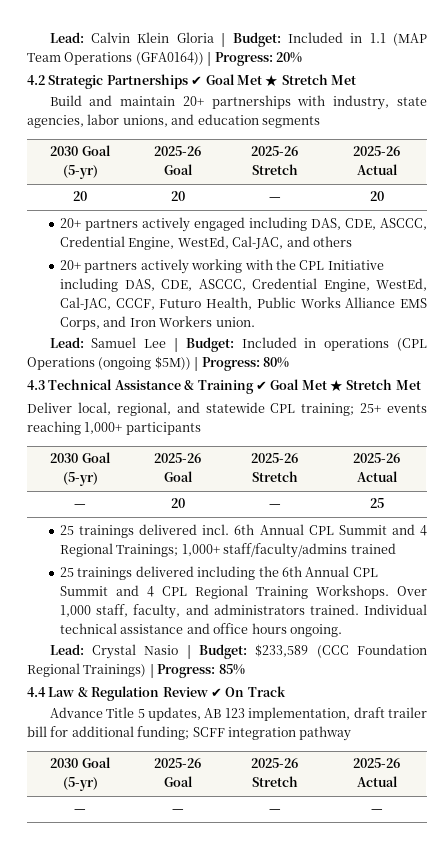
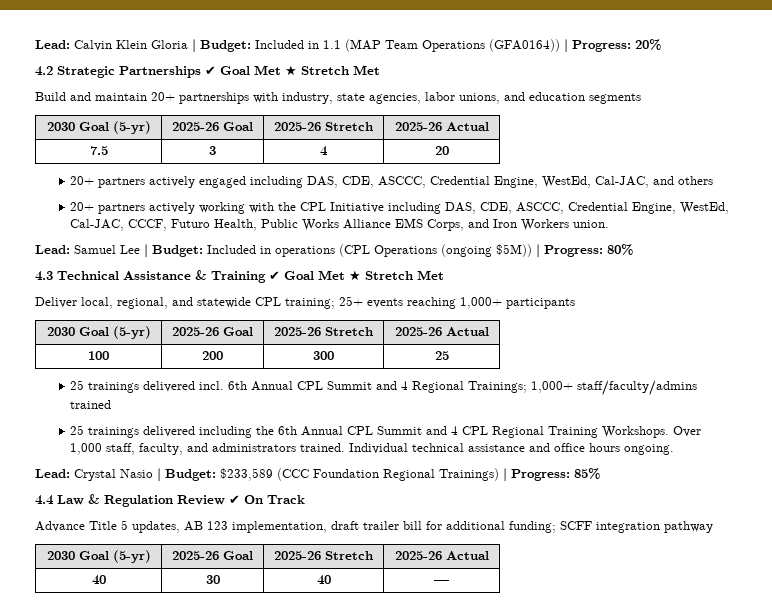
[73,191,87,201] [170,191,185,201] [268,197,281,201] 20 | 20 | — -> [89,146,108,155] [209,146,216,155] [320,146,328,156] 7.5 | 3 | 4
[74,504,86,508] [170,498,185,508] [268,504,281,508] — | 20 | — -> [88,351,109,360] [202,351,223,360] [313,351,334,360] 100 | 200 | 300
[74,809,86,813] [171,809,184,813] [268,809,281,813] [370,809,383,813] — | — | — | — -> [91,575,106,585] [205,575,220,584] [316,575,331,585] [434,580,449,584] 40 | 30 | 40 | —

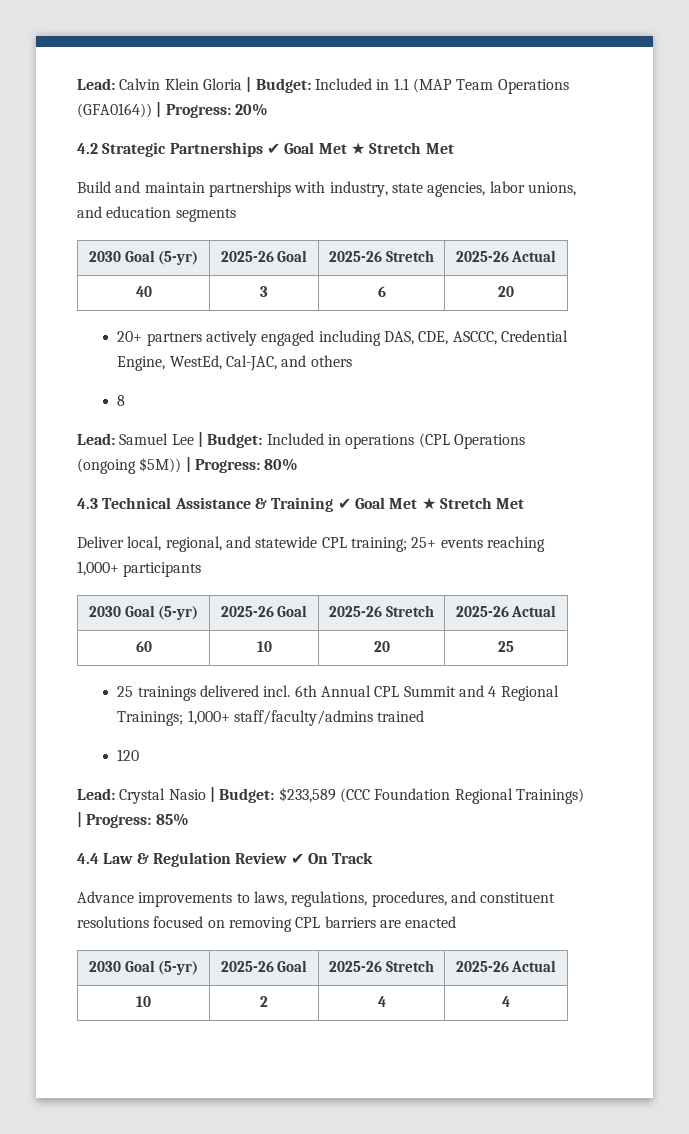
[151,92,175,101] 20+ -> (205, 187) none
[89,146,108,155] 7.5 -> [135,286,152,297] 40
[320,146,328,156] 4 -> [377,286,386,297] 6
[70,202,730,214] [70,218,610,231] 20+ partners actively working with the CPL Initiative including DAS, CDE, ASCCC, Credential Engine, WestEd, Cal-JAC, CCCF, Futuro Health, Public Works Alliance EMS Corps, and Iron Workers union. -> [117,395,126,406] 8
[88,351,109,360] [202,351,223,360] [313,351,334,360] 100 | 200 | 300 -> [135,641,152,652] [256,641,272,652] [373,641,390,652] 60 | 10 | 20
[70,425,702,438] [70,443,675,455] 25 trainings delivered including the 6th Annual CPL Summit and 4 CPL Regional Training Workshops. Over 1,000 staff, faculty, and administrators trained. Individual technical assistance and office hours ongoing. -> [117,749,140,761] 120
[89,520,713,533] [46,550,151,563] [172,551,253,560] [274,551,373,560] [394,551,489,560] [91,575,106,585] [205,575,220,584] [316,575,331,585] [434,580,449,584] Title 5 updates, AB 123 implementation, draft trailer bill for additional funding; SCFF integration pathway // 2030 Goal (5-yr) | 2025-26 Goal | 2025-26 Stretch | 2025-26 Actual // 40 | 30 | 40 | — -> [138,891,556,907] [77,916,457,932] [88,960,199,975] [220,960,308,972] [329,960,434,972] [455,960,557,972] [136,996,151,1007] [260,996,268,1007] [377,996,386,1007] [502,996,510,1007] improvements to laws, regulations, procedures, and constituent resolutions focused on removing CPL barriers are enacted // 2030 Goal (5-yr) | 2025-26 Goal | 2025-26 Stretch | 2025-26 Actual // 10 | 2 | 4 | 4

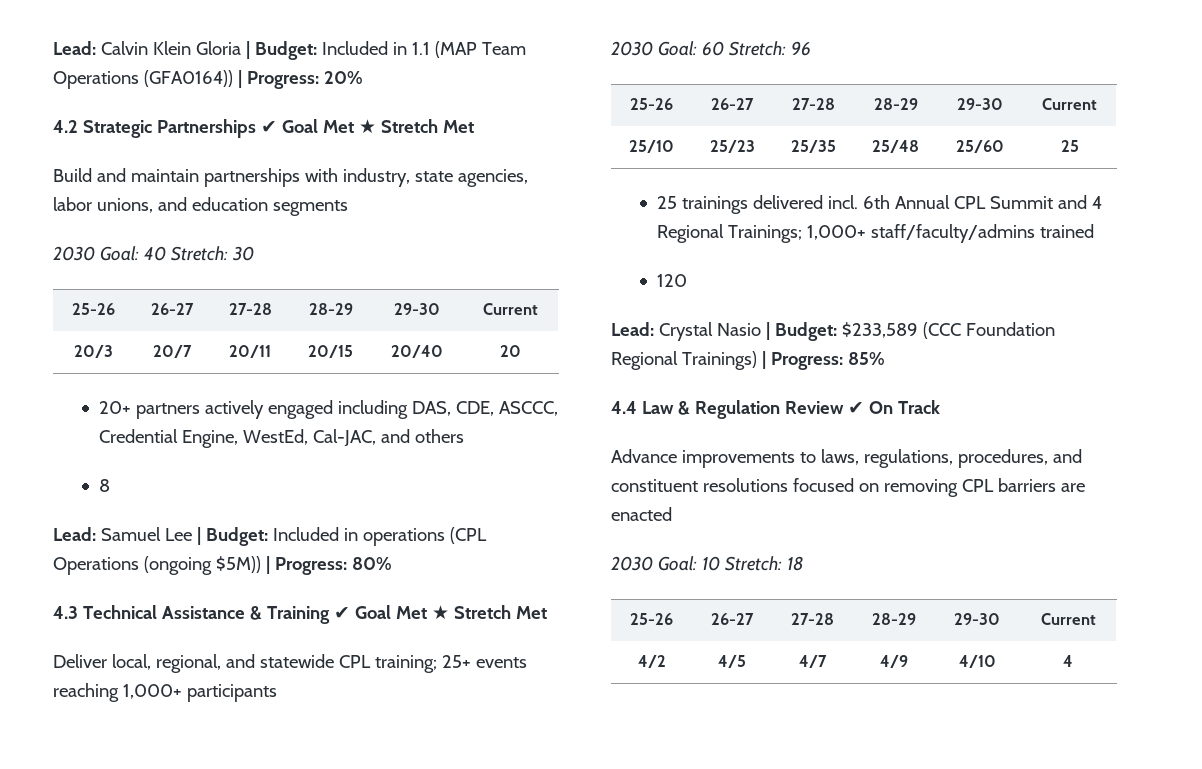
[88,250,199,265] [220,250,308,262] [329,250,434,262] [455,250,557,262] [135,286,152,297] [260,286,268,297] [377,286,386,297] // 2030 Goal (5-yr) | 2025-26 Goal | 2025-26 Stretch | 2025-26 Actual // 40 | 3 | 6 -> [53,246,254,261] [71,303,115,315] [150,303,194,315] [228,303,272,315] [308,303,353,315] [394,303,440,315] [483,303,538,315] [73,345,113,358] [152,345,192,358] [229,345,271,358] [308,345,353,358] [391,345,443,358] // 2030 Goal: 40 Stretch: 30 // 25-26 | 26-27 | 27-28 | 28-29 | 29-30 | Current // 20/3 | 20/7 | 20/11 | 20/15 | 20/40
[88,605,199,620] [220,605,308,617] [329,605,434,617] [455,605,557,617] [135,641,152,652] [256,641,272,652] [373,641,390,652] // 2030 Goal (5-yr) | 2025-26 Goal | 2025-26 Stretch | 2025-26 Actual // 60 | 10 | 20 -> [611,41,811,56] [630,98,673,110] [711,98,754,110] [791,98,835,110] [873,98,918,110] [957,98,1003,110] [1042,98,1097,110] [629,140,674,153] [709,140,755,153] [790,140,836,153] [872,140,919,153] [956,140,1004,153] // 2030 Goal: 60 Stretch: 96 // 25-26 | 26-27 | 27-28 | 28-29 | 29-30 | Current // 25/10 | 25/23 | 25/35 | 25/48 | 25/60
[88,960,199,975] [220,960,308,972] [329,960,434,972] [455,960,557,972] [136,996,151,1007] [260,996,268,1007] [377,996,386,1007] [502,996,510,1007] // 2030 Goal (5-yr) | 2025-26 Goal | 2025-26 Stretch | 2025-26 Actual // 10 | 2 | 4 | 4 -> [611,556,803,571] [630,613,673,625] [710,613,754,625] [790,613,834,625] [871,613,916,625] [954,613,1000,625] [1040,613,1096,625] [637,655,666,668] [717,655,746,668] [798,655,827,668] [879,655,908,668] [958,655,996,668] [1063,655,1073,667] // 2030 Goal: 10 Stretch: 18 // 25-26 | 26-27 | 27-28 | 28-29 | 29-30 | Current // 4/2 | 4/5 | 4/7 | 4/9 | 4/10 | 4

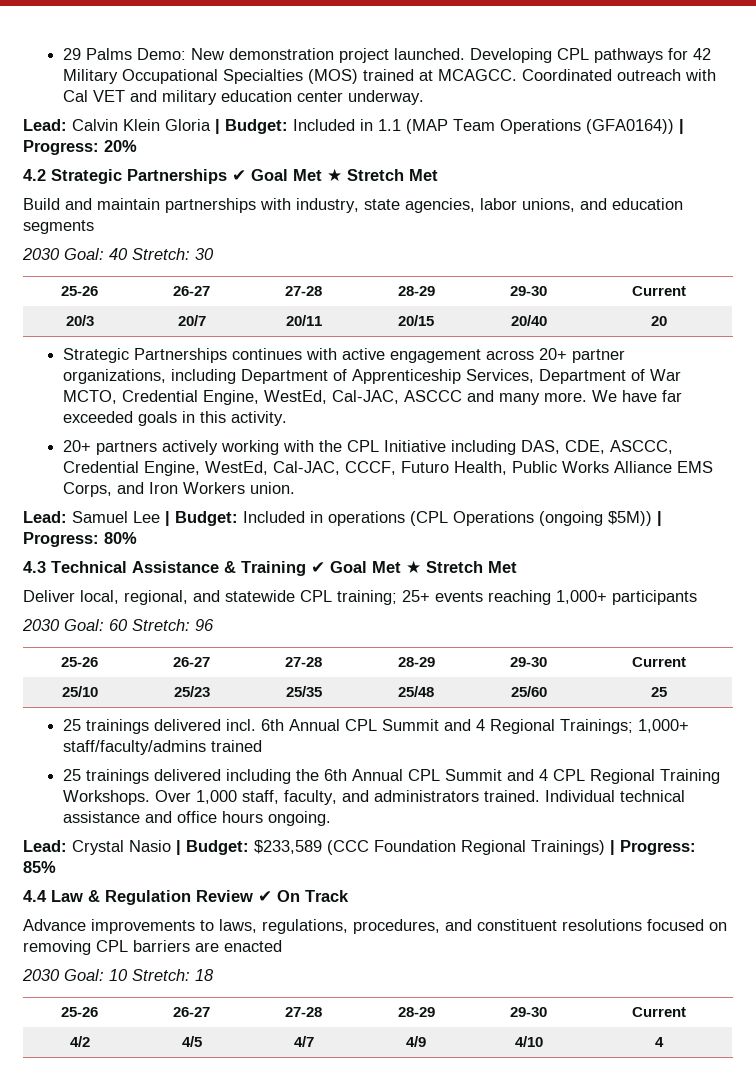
(53, 48) none -> [63,48,712,63] [63,69,717,84] [63,90,425,105] 29 Palms Demo: New demonstration project launched. Developing CPL pathways for 42 Military Occupational Specialties (MOS) trained at MCAGCC. Coordinated outreach with Cal VET and military education center underway. //
[98,400,333,419] 20+ partners actively engaged -> [63,348,626,363] [63,369,682,384] [63,390,683,405] [63,411,288,426] [63,440,447,455] Strategic Partnerships continues with active engagement across 20+ partner organizations, including Department of Apprenticeship Services, Department of War MCTO, Credential Engine, WestEd, Cal-JAC, ASCCC and many more. We have far exceeded goals in this activity. // 20+ partners actively working with the CPL Initiative
[380,429,464,443] [98,479,110,492] and others // 8 -> [345,461,714,475] [63,482,296,497] CCCF, Futuro Health, Public Works Alliance EMS Corps, and Iron Workers union.
[656,274,687,287] 120 -> [63,769,721,784] [63,790,686,805] [63,811,332,826] 25 trainings delivered including the 6th Annual CPL Summit and 4 CPL Regional Training Workshops. Over 1,000 staff, faculty, and administrators trained. Individual technical assistance and office hours ongoing.

